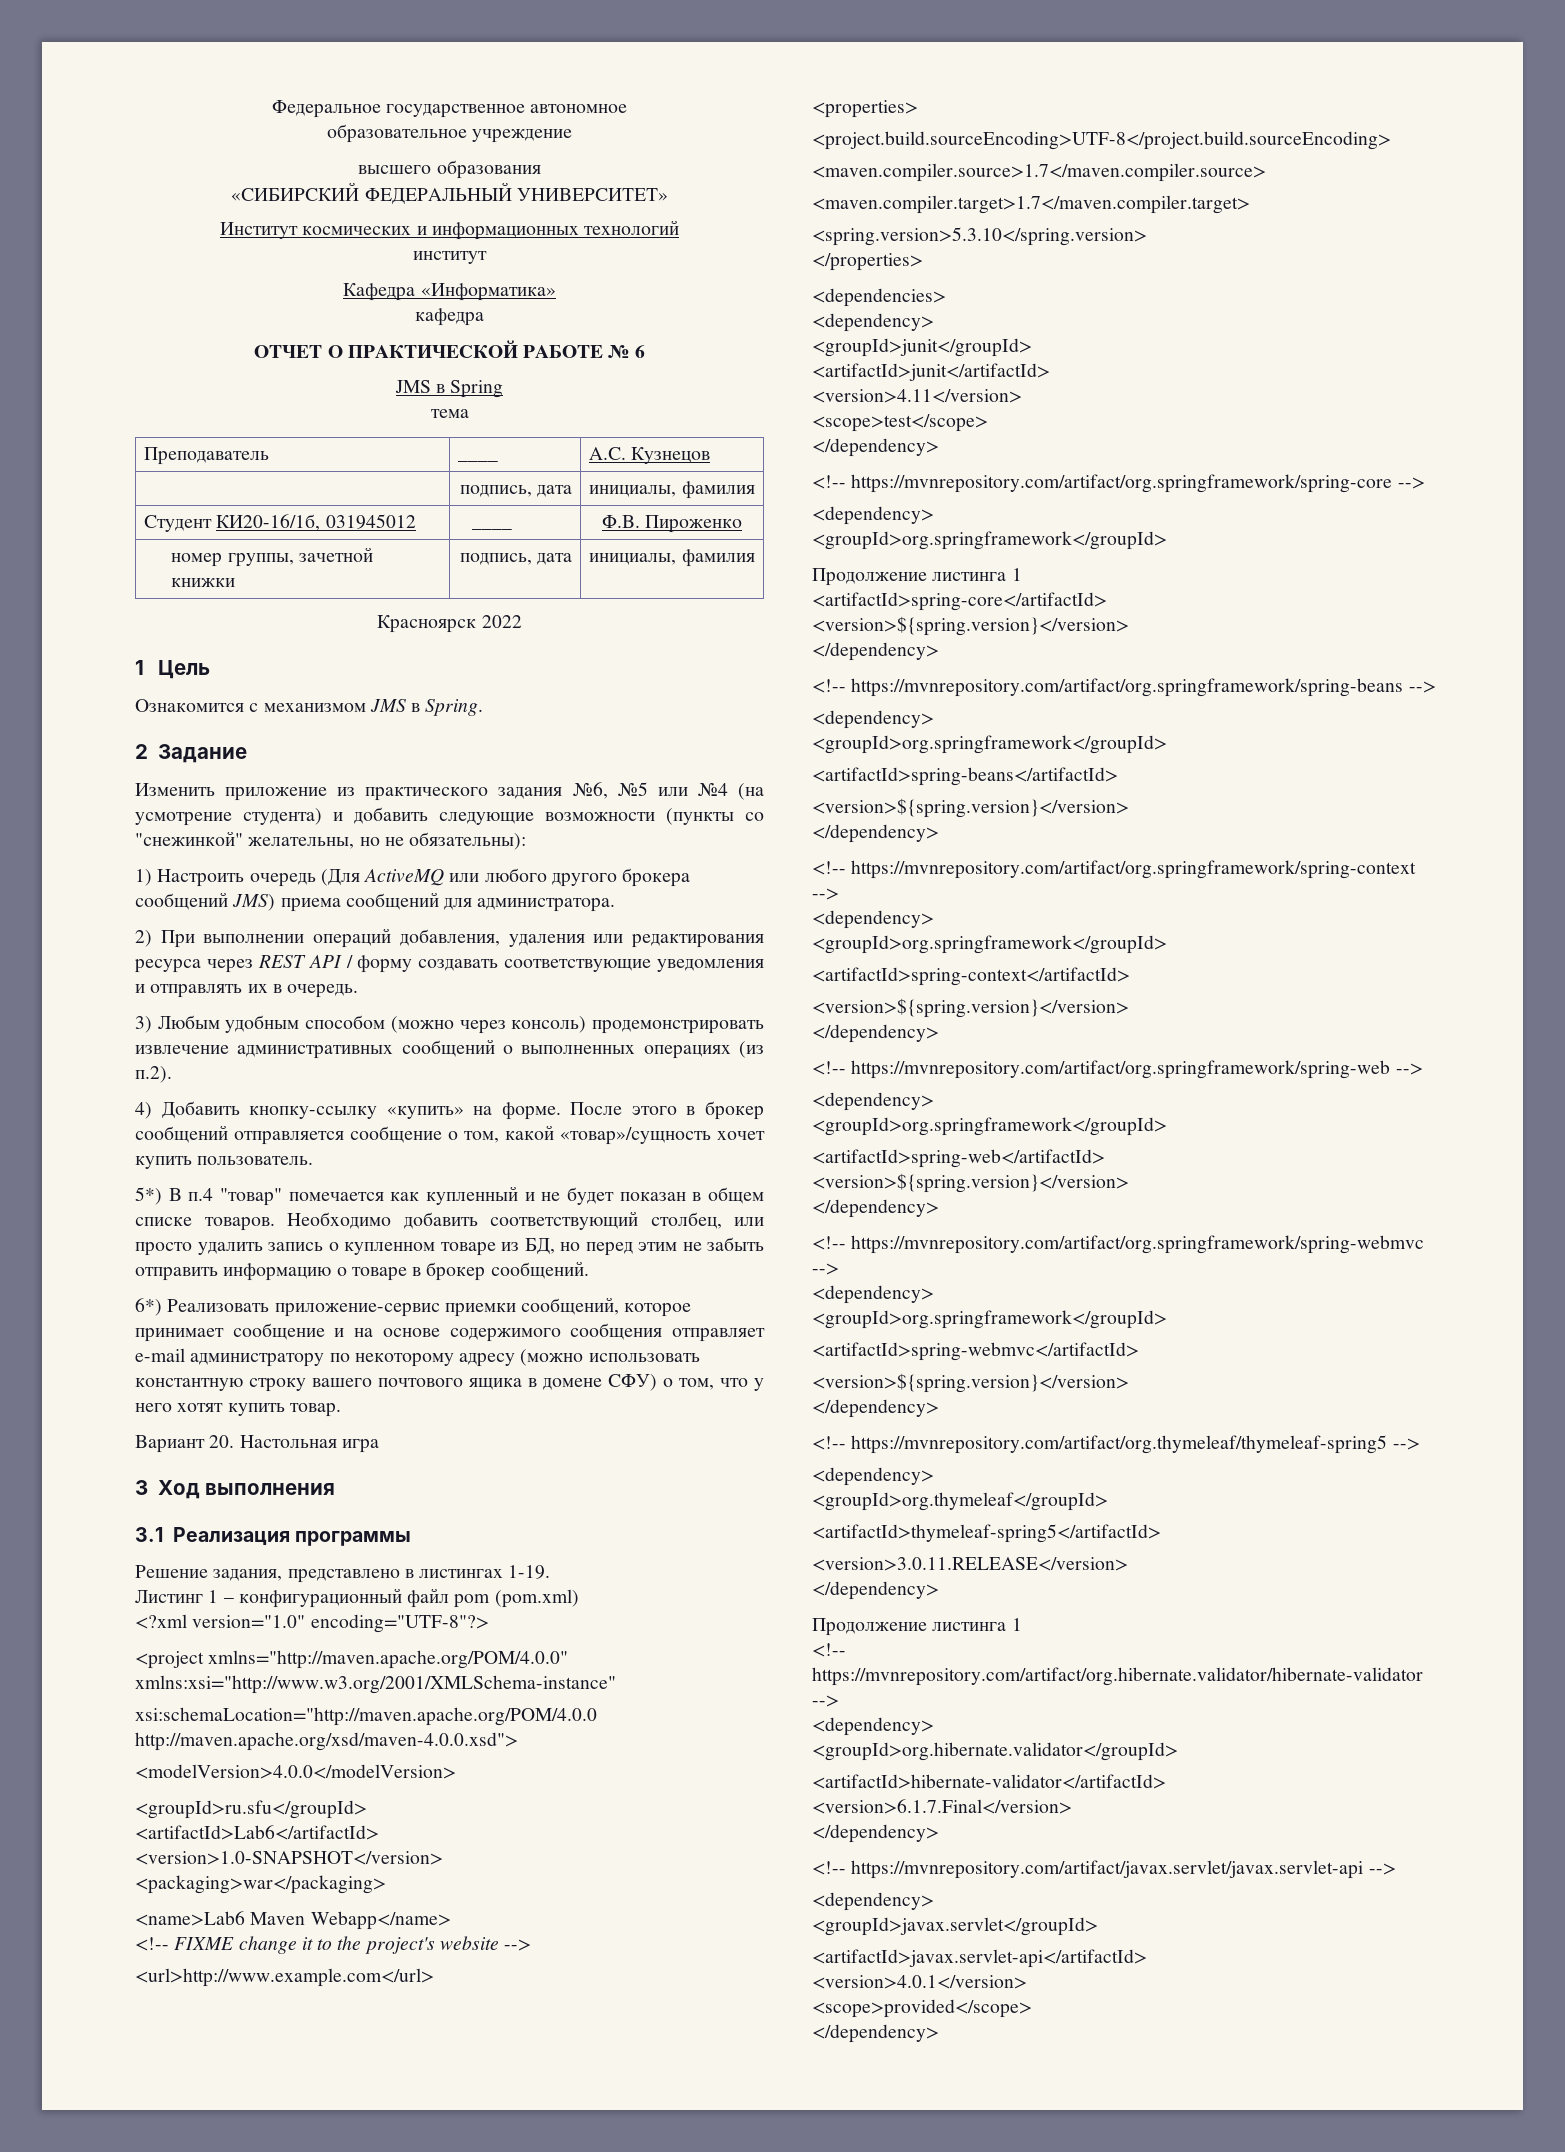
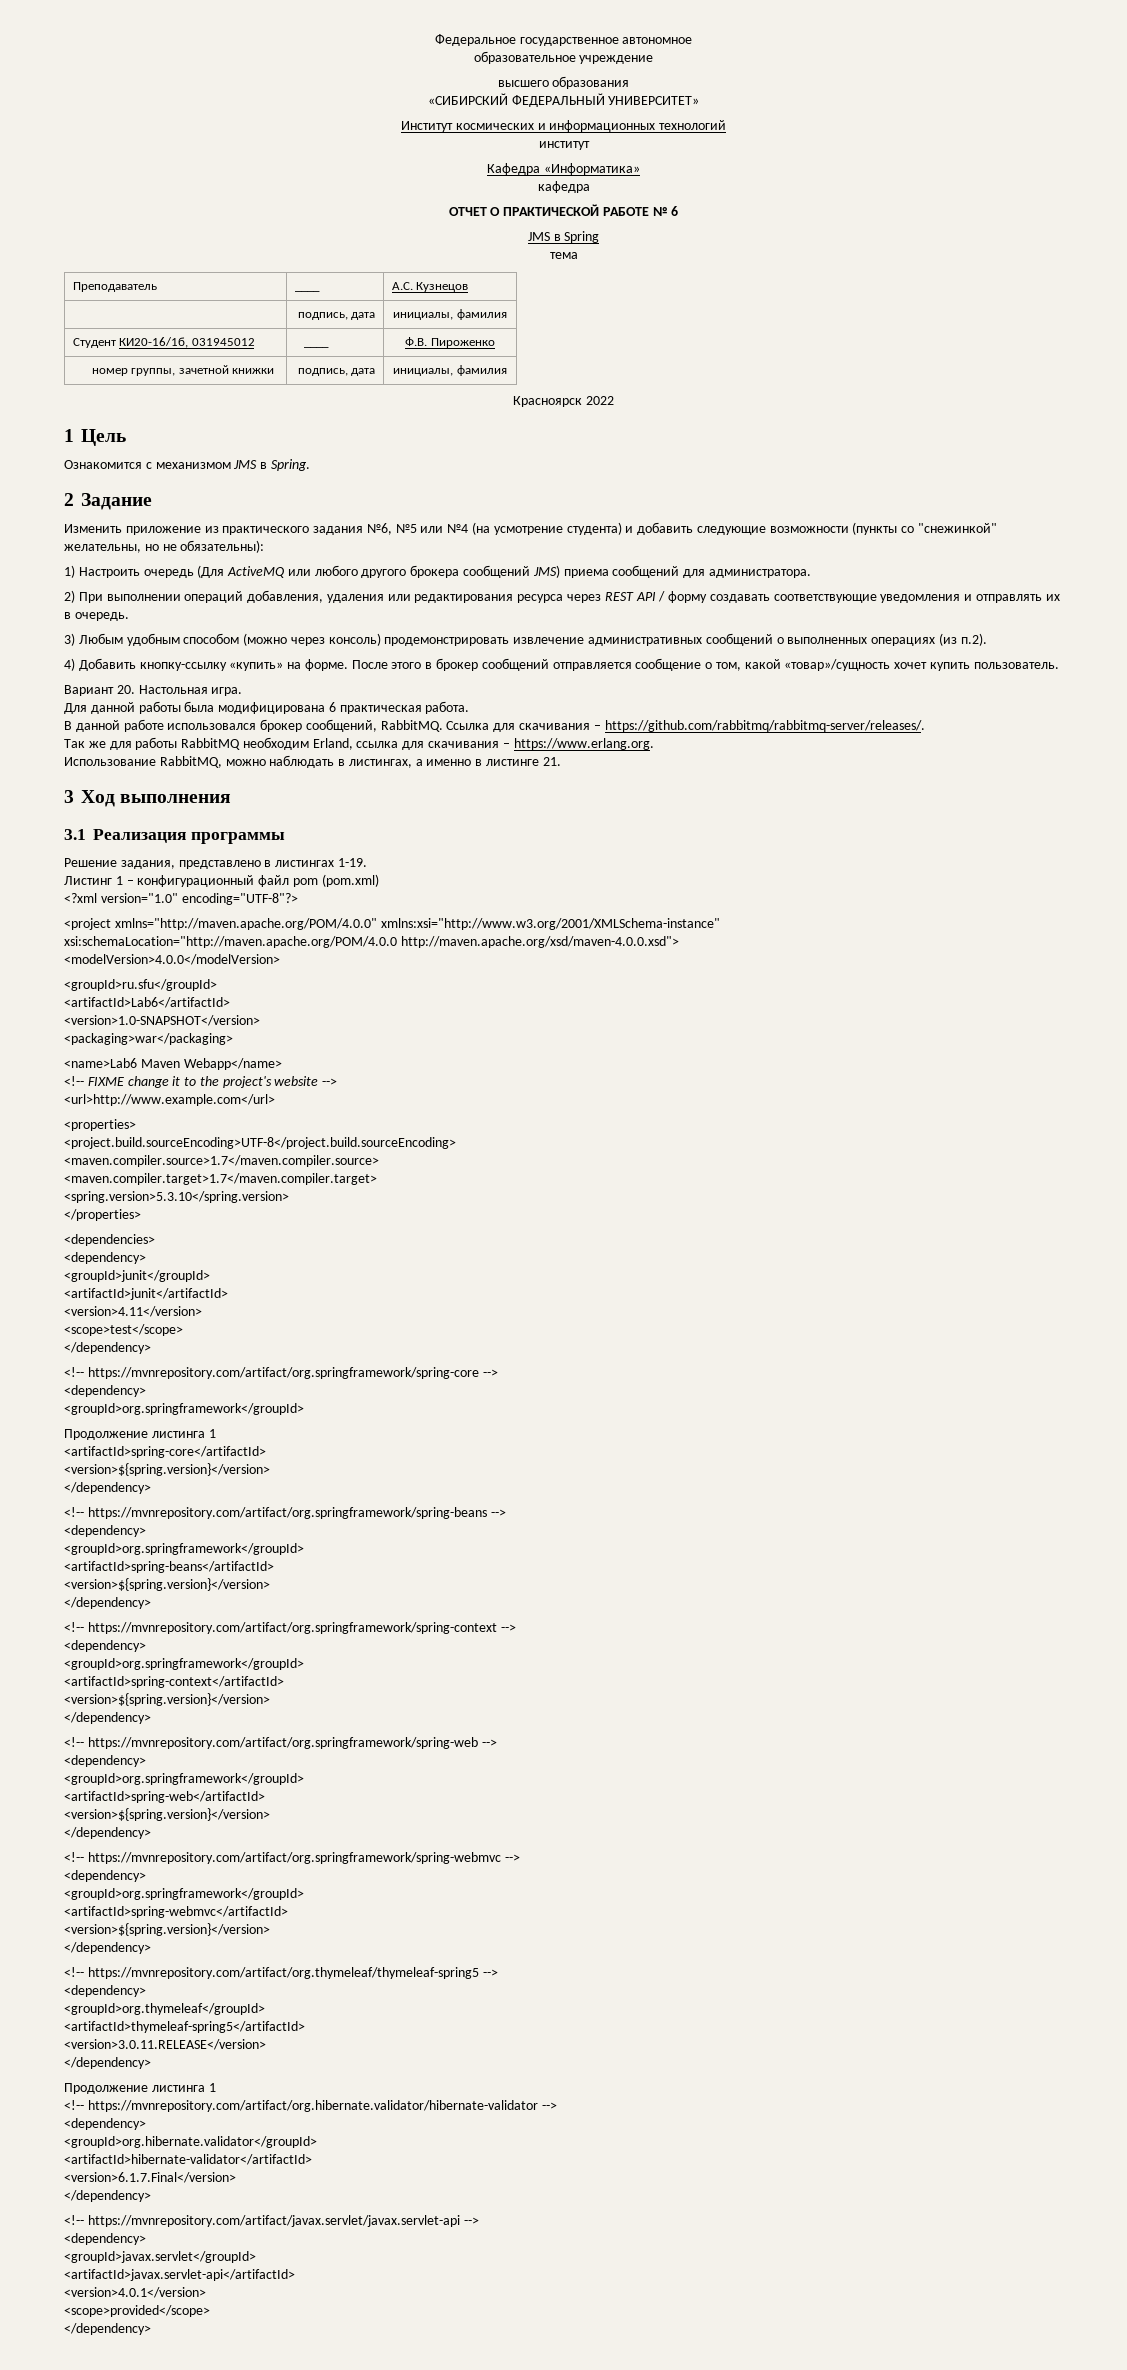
[135,1186,764,1206] [135,1211,764,1231] [135,1237,764,1256] [135,1261,589,1281] [135,1297,692,1317] [135,1323,765,1342] [135,1348,700,1367] [135,1374,764,1392] [135,1403,341,1417] [135,1435,379,1453] 5*) В п.4 "товар" помечается как купленный и не будет показан в общем списке товаров. Необходимо добавить соответствующий столбец, или просто удалить запись о купленном товаре из БД, но перед этим не забыть отправить информацию о товаре в брокер сообщений. // 6*) Реализовать приложение-сервис приемки сообщений, которое принимает сообщение и на основе содержимого сообщения отправляет e-mail администратору по некоторому адресу (можно использовать константную строку вашего почтового ящика в домене СФУ) о том, что у него хотят купить товар. // Вариант 20. Настольная игра -> [64,685,243,696] [64,701,470,714] [64,719,925,732] [64,737,654,750] [64,755,561,768] Вариант 20. Настольная игра. // Для данной работы была модифицирована 6 практическая работа. // В данной работе использовался брокер сообщений, RabbitMQ. Ссылка для скачивания – https://github.com/rabbitmq/rabbitmq-server/releases/. // Так же для работы RabbitMQ необходим Erland, ссылка для скачивания – https://www.erlang.org. // Использование RabbitMQ, можно наблюдать в листингах, а именно в листинге 21.

